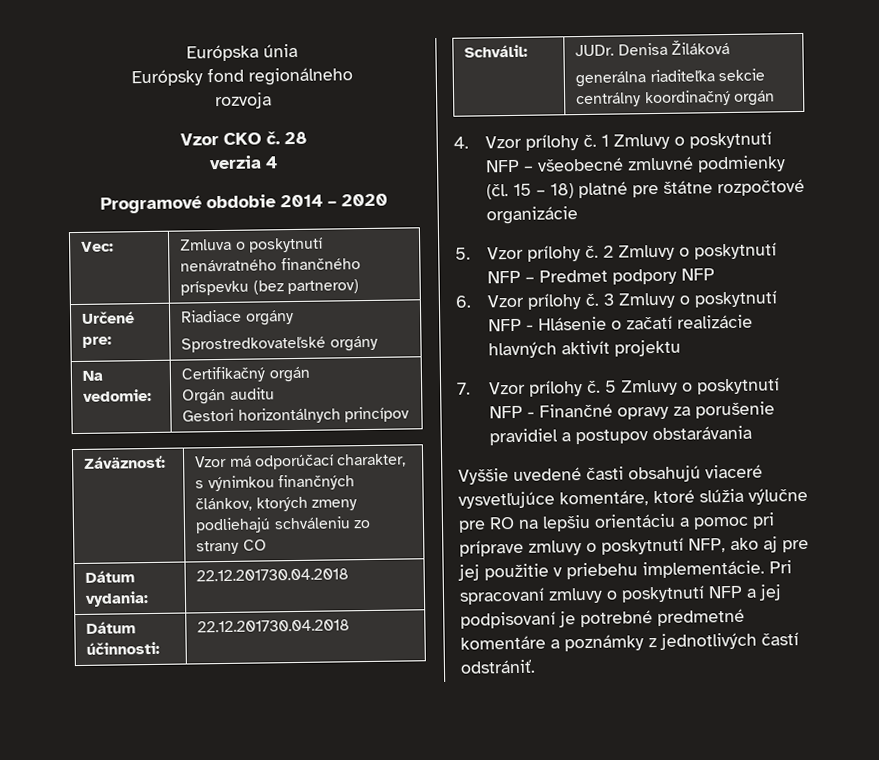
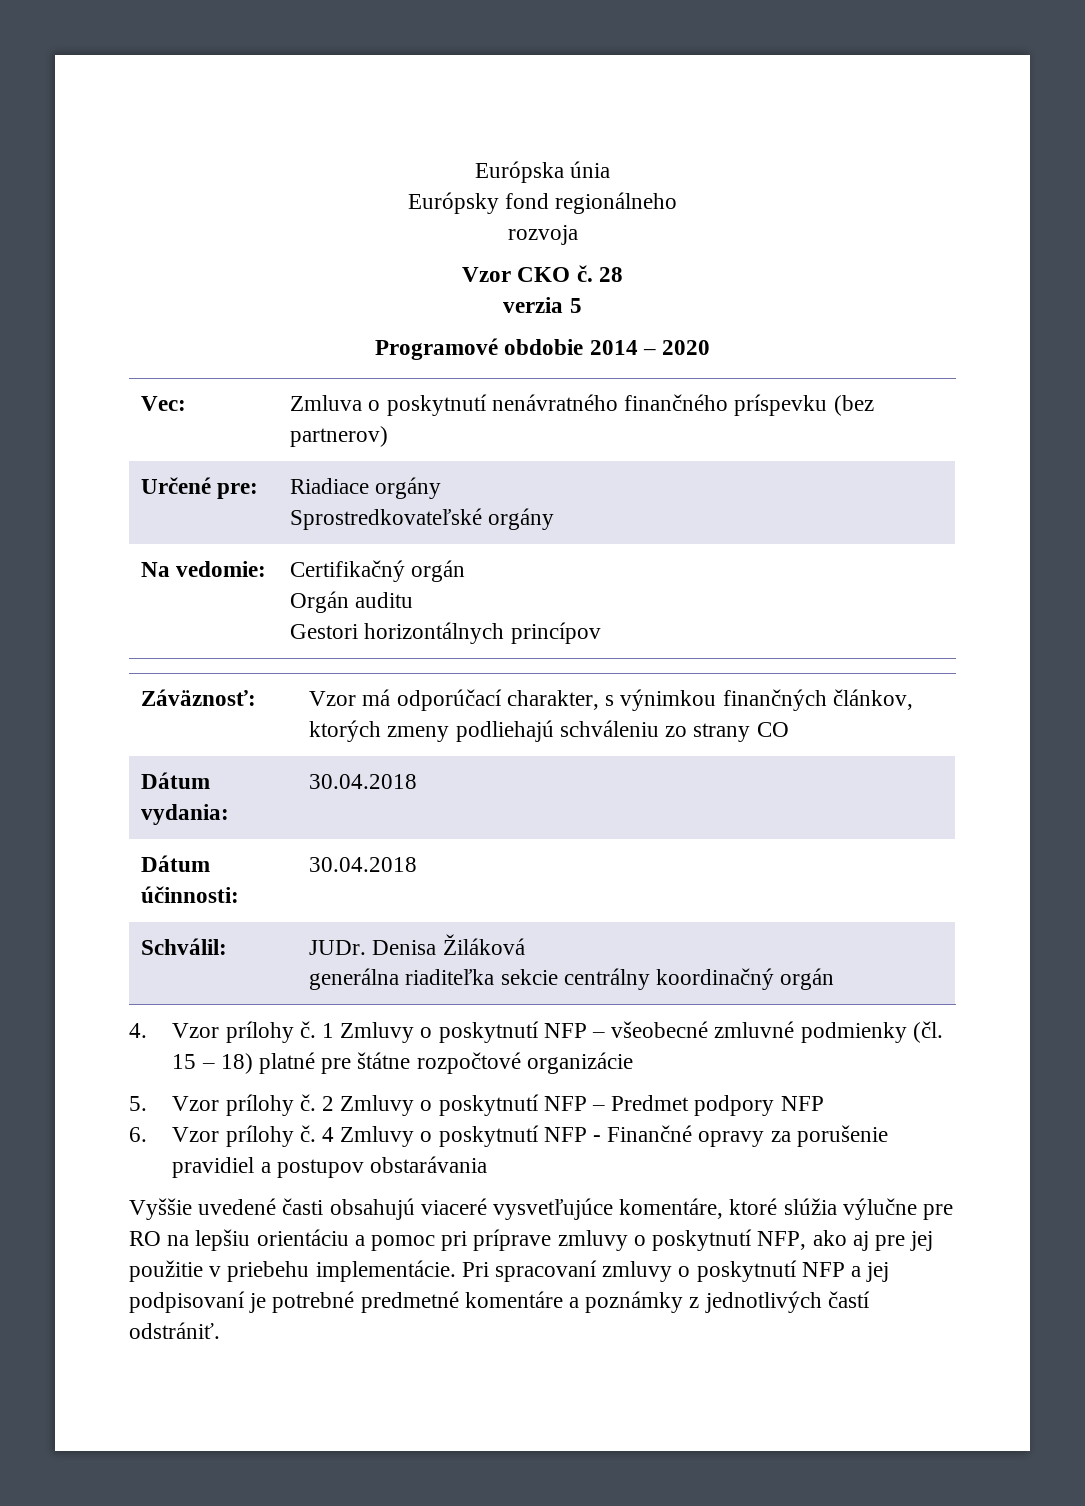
[265,156,278,169] 4 -> [569,298,582,313] 5
[196,568,350,582] 22.12.201730.04.2018 -> [309,774,418,789] 30.04.2018
[197,619,351,633] 22.12.201730.04.2018 -> [309,857,418,872] 30.04.2018
[602,290,778,309] [487,314,753,332] [487,339,681,359] [457,380,617,397] 3 Zmluvy o poskytnutí NFP - Hlásenie o začatí realizácie hlavných aktivít projektu // 7. Vzor prílohy č. 5 -> [322,1127,335,1142] 4

